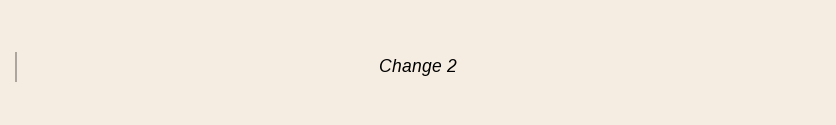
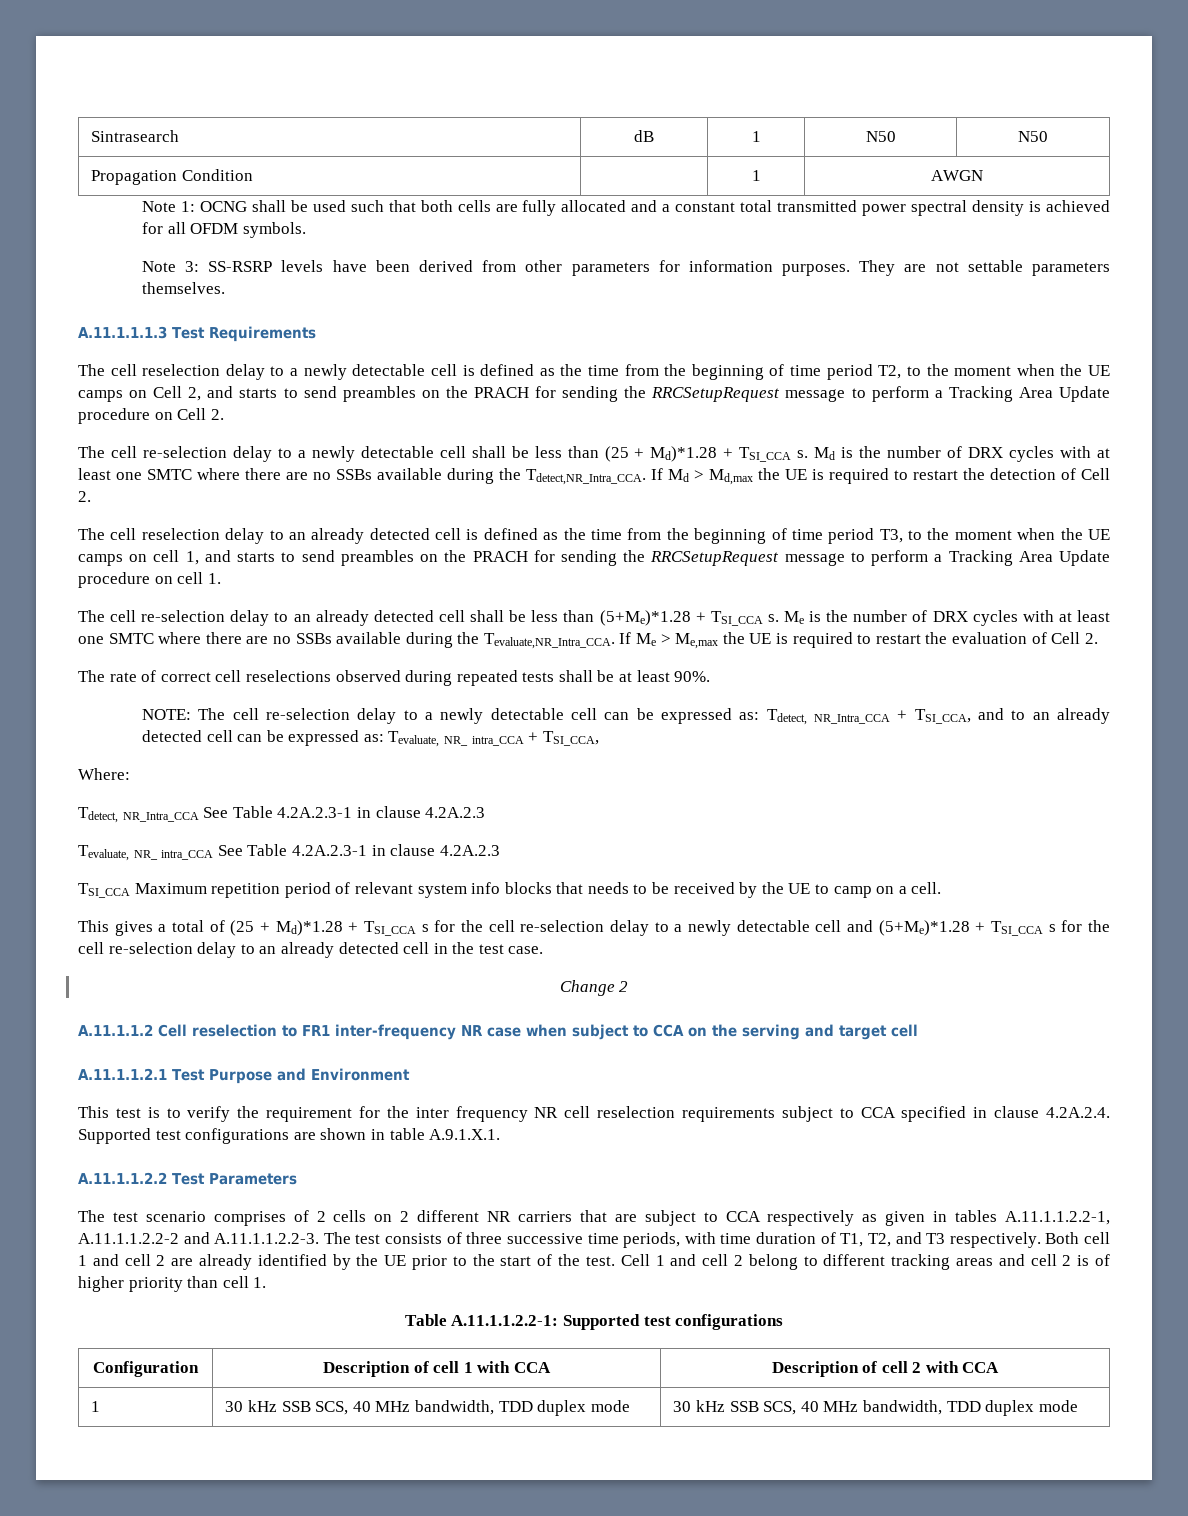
[379,59,457,76] Change 2 -> [91,130,180,142] [634,130,654,142] [751,131,761,142] [865,131,896,142] [1018,131,1048,142] [91,169,254,185] [751,170,761,181] [931,170,983,181] [141,200,1111,216] [141,222,306,238] [141,260,1110,276] [141,282,225,294] [78,326,316,342] [78,364,1111,380] [78,386,1110,402] [78,408,224,424] [78,446,1110,462] [78,468,1110,485] [78,491,91,502] [78,528,1110,544] [78,550,1111,566] [78,572,221,588] [78,610,1111,626] [78,632,1098,649] [78,670,711,686] [141,708,1110,725] [141,730,599,747] [78,768,130,780] [78,806,486,823] [78,844,500,861] [78,882,942,898] [78,920,1110,936] [78,942,544,958] [559,980,629,996] [78,1024,918,1040] [78,1068,410,1084] [78,1106,1111,1122] [78,1128,501,1144] [78,1172,297,1185] [78,1210,1110,1226] [78,1232,1110,1248] [78,1254,1110,1270] [78,1276,267,1292] [404,1314,784,1330] [93,1361,199,1377] [323,1361,551,1377] [771,1361,1000,1377] [91,1401,101,1412] [225,1400,630,1416] [673,1400,1078,1416] Sintrasearch | dB | 1 | N50 | N50 // Propagation Condition | | 1 | AWGN // Note 1: OCNG shall be used such that both cells are fully allocated and a constant total transmitted power spectral density is achieved for all OFDM symbols. // Note 3: SS-RSRP levels have been derived from other parameters for information purposes. They are not settable parameters themselves. // A.11.1.1.1.3 Test Requirements // The cell reselection delay to a newly detectable cell is defined as the time from the beginning of time period T2, to the moment when the UE camps on Cell 2, and starts to send preambles on the PRACH for sending the RRCSetupRequest message to perform a Tracking Area Update procedure on Cell 2. // The cell re-selection delay to a newly detectable cell shall be less than (25 + Md)*1.28 + TSI_CCA s. Md is the number of DRX cycles with at least one SMTC where there are no SSBs available during the Tdetect,NR_Intra_CCA. If Md > Md,max the UE is required to restart the detection of Cell 2. // The cell reselection delay to an already detected cell is defined as the time from the beginning of time period T3, to the moment when the UE camps on cell 1, and starts to send preambles on the PRACH for sending the RRCSetupRequest message to perform a Tracking Area Update procedure on cell 1. // The cell re-selection delay to an already detected cell shall be less than (5+Me)*1.28 + TSI_CCA s. Me is the number of DRX cycles with at least one SMTC where there are no SSBs available during the Tevaluate,NR_Intra_CCA. If Me > Me,max the UE is required to restart the evaluation of Cell 2. // The rate of correct cell reselections observed during repeated tests shall be at least 90%. // NOTE: The cell re-selection delay to a newly detectable cell can be expressed as: Tdetect, NR_Intra_CCA + TSI_CCA, and to an already detected cell can be expressed as: Tevaluate, NR_ intra_CCA + TSI_CCA, // Where: // Tdetect, NR_Intra_CCA See Table 4.2A.2.3-1 in clause 4.2A.2.3 // Tevaluate, NR_ intra_CCA See Table 4.2A.2.3-1 in clause 4.2A.2.3 // TSI_CCA Maximum repetition period of relevant system info blocks that needs to be received by the UE to camp on a cell. // This gives a total of (25 + Md)*1.28 + TSI_CCA s for the cell re-selection delay to a newly detectable cell and (5+Me)*1.28 + TSI_CCA s for the cell re-selection delay to an already detected cell in the test case. // Change 2 // A.11.1.1.2 Cell reselection to FR1 inter-frequency NR case when subject to CCA on the serving and target cell // A.11.1.1.2.1 Test Purpose and Environment // This test is to verify the requirement for the inter frequency NR cell reselection requirements subject to CCA specified in clause 4.2A.2.4. Supported test configurations are shown in table A.9.1.X.1. // A.11.1.1.2.2 Test Parameters // The test scenario comprises of 2 cells on 2 different NR carriers that are subject to CCA respectively as given in tables A.11.1.1.2.2-1, A.11.1.1.2.2-2 and A.11.1.1.2.2-3. The test consists of three successive time periods, with time duration of T1, T2, and T3 respectively. Both cell 1 and cell 2 are already identified by the UE prior to the start of the test. Cell 1 and cell 2 belong to different tracking areas and cell 2 is of higher priority than cell 1. // Table A.11.1.1.2.2-1: Supported test configurations // Configuration | Description of cell 1 with CCA | Description of cell 2 with CCA // 1 | 30 kHz SSB SCS, 40 MHz bandwidth, TDD duplex mode | 30 kHz SSB SCS, 40 MHz bandwidth, TDD duplex mode

